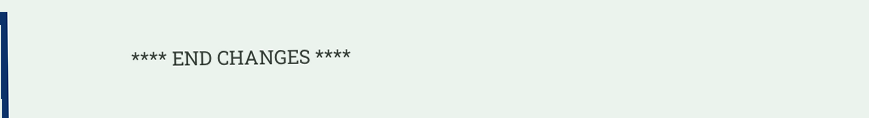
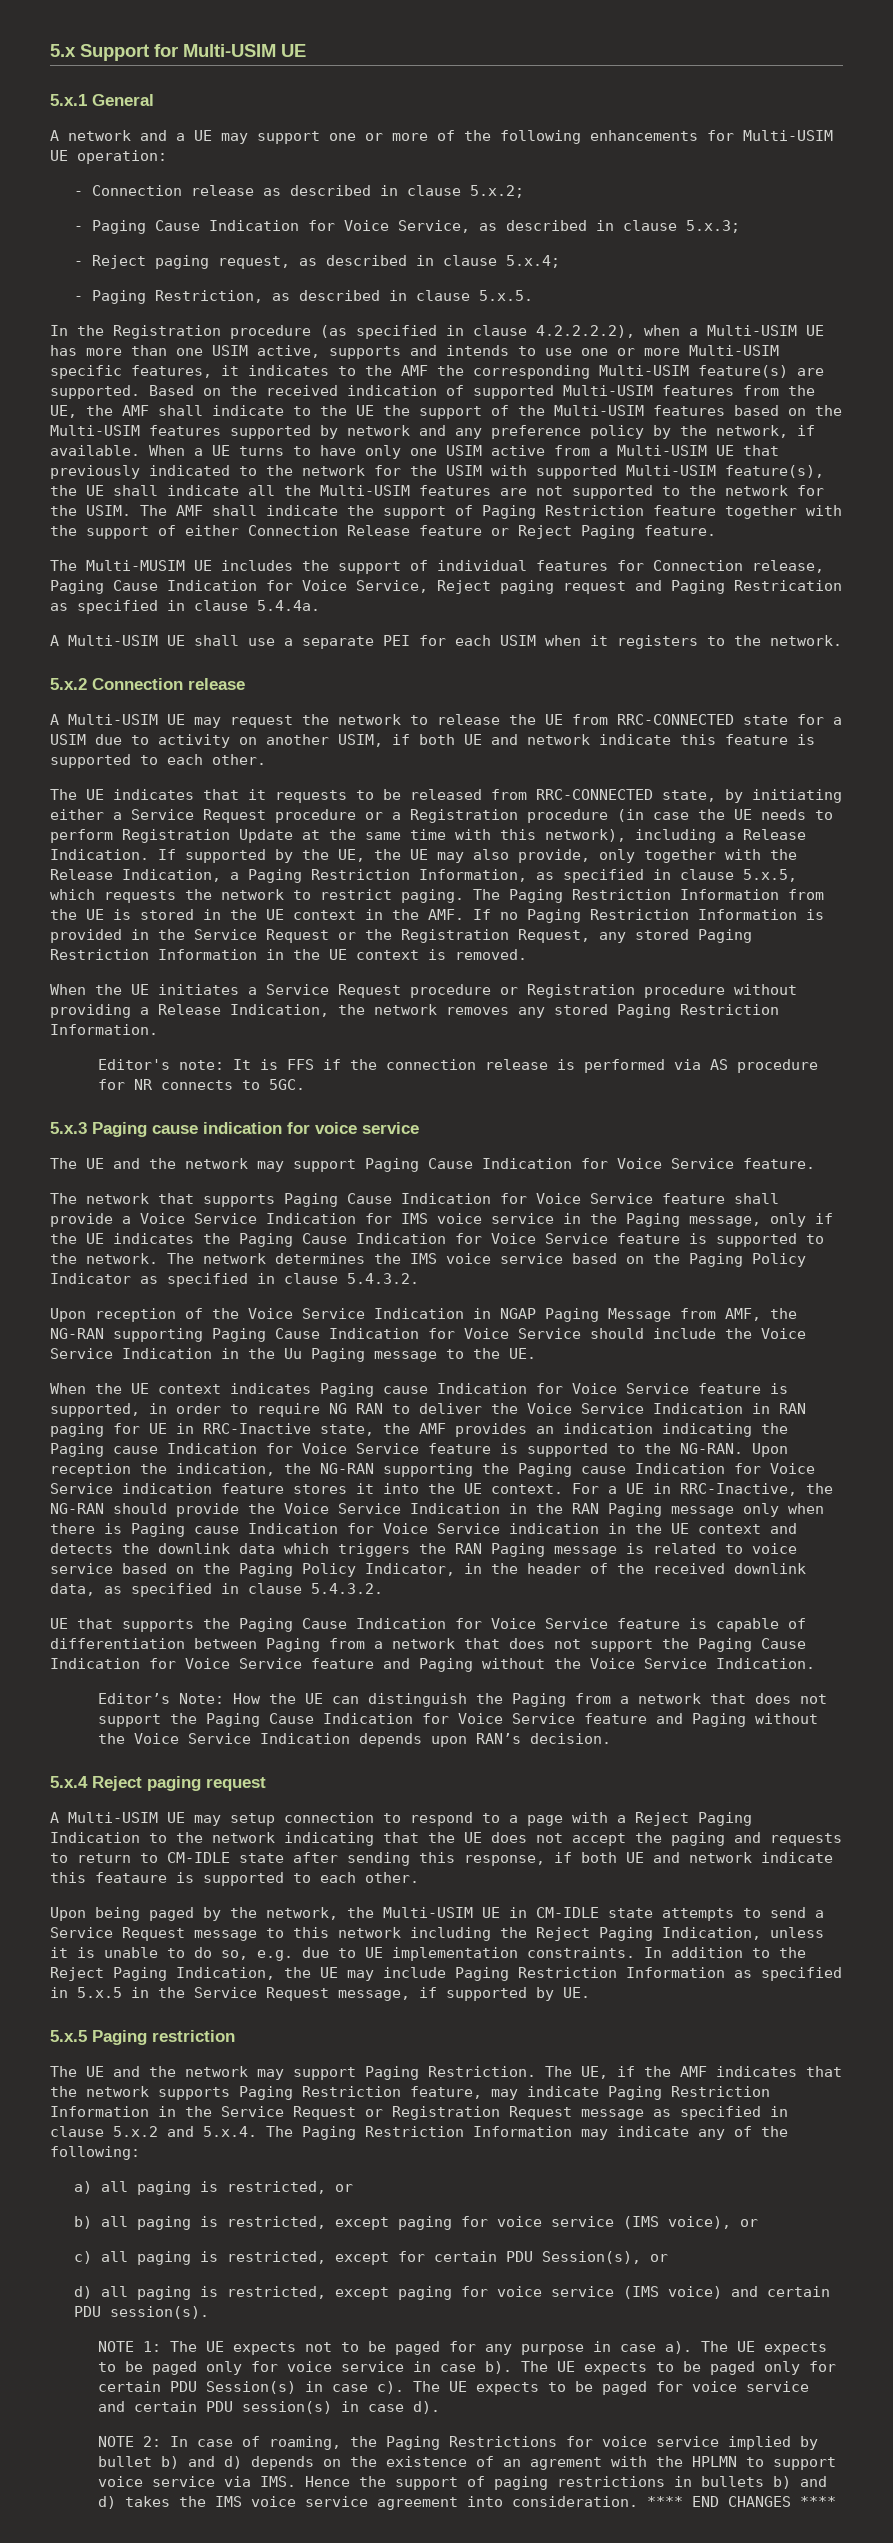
(129, 59) none -> [50,44,306,61] [50,94,154,106] [50,130,833,144] [50,150,167,164] [74,185,525,198] [74,220,741,234] [74,255,561,269] [74,290,534,304] [50,325,824,339] [50,345,779,359] [50,365,824,379] [50,385,815,399] [50,405,842,419] [50,425,815,439] [50,445,779,459] [50,465,824,479] [50,485,824,499] [50,505,842,519] [50,525,716,539] [50,560,824,574] [50,580,842,594] [50,600,320,614] [50,635,842,649] [50,678,245,690] [50,714,842,728] [50,734,815,748] [50,754,266,768] [50,789,842,803] [50,809,833,823] [50,829,806,843] [50,849,797,863] [50,869,797,883] [50,889,824,903] [50,909,824,923] [50,929,752,943] [50,949,527,960] [50,984,797,998] [50,1004,779,1018] [50,1024,158,1035] [98,1059,819,1073] [98,1079,306,1090] [50,1122,419,1137] [50,1158,815,1172] [50,1193,779,1207] [50,1213,833,1227] [50,1233,824,1247] [50,1253,806,1267] [50,1273,419,1287] [50,1308,797,1322] [50,1328,806,1342] [50,1348,536,1362] [50,1383,788,1397] [50,1403,806,1417] [50,1423,788,1437] [50,1443,788,1457] [50,1463,815,1477] [50,1483,833,1496] [50,1503,824,1517] [50,1523,797,1537] [50,1543,797,1557] [50,1563,806,1577] [50,1583,383,1597] [50,1618,806,1632] [50,1638,806,1652] [50,1658,815,1672] [98,1693,828,1707] [98,1713,819,1727] [98,1733,612,1747] [50,1776,266,1791] [50,1812,752,1826] [50,1832,842,1846] [50,1852,833,1866] [50,1872,419,1886] [50,1907,824,1921] [50,1927,824,1941] [50,1947,806,1961] [50,1967,842,1981] [50,1987,590,2001] [50,2030,235,2045] [50,2066,842,2080] [50,2086,770,2100] [50,2106,788,2120] [50,2126,788,2140] [50,2146,140,2160] [74,2181,354,2195] [74,2216,759,2230] [74,2251,669,2265] [74,2286,831,2300] [74,2306,210,2319] [98,2341,828,2355] [98,2361,837,2375] [98,2381,810,2395] [98,2401,441,2414] [98,2436,819,2450] [98,2456,837,2470] [98,2476,828,2490] [98,2496,639,2510] 5.x Support for Multi-USIM UE // 5.x.1 General // A network and a UE may support one or more of the following enhancements for Multi-USIM UE operation: // - Connection release as described in clause 5.x.2; // - Paging Cause Indication for Voice Service, as described in clause 5.x.3; // - Reject paging request, as described in clause 5.x.4; // - Paging Restriction, as described in clause 5.x.5. // In the Registration procedure (as specified in clause 4.2.2.2.2), when a Multi-USIM UE has more than one USIM active, supports and intends to use one or more Multi-USIM specific features, it indicates to the AMF the corresponding Multi-USIM feature(s) are supported. Based on the received indication of supported Multi-USIM features from the UE, the AMF shall indicate to the UE the support of the Multi-USIM features based on the Multi-USIM features supported by network and any preference policy by the network, if available. When a UE turns to have only one USIM active from a Multi-USIM UE that previously indicated to the network for the USIM with supported Multi-USIM feature(s), the UE shall indicate all the Multi-USIM features are not supported to the network for the USIM. The AMF shall indicate the support of Paging Restriction feature together with the support of either Connection Release feature or Reject Paging feature. // The Multi-MUSIM UE includes the support of individual features for Connection release, Paging Cause Indication for Voice Service, Reject paging request and Paging Restrication as specified in clause 5.4.4a. // A Multi-USIM UE shall use a separate PEI for each USIM when it registers to the network. // 5.x.2 Connection release // A Multi-USIM UE may request the network to release the UE from RRC-CONNECTED state for a USIM due to activity on another USIM, if both UE and network indicate this feature is supported to each other. // The UE indicates that it requests to be released from RRC-CONNECTED state, by initiating either a Service Request procedure or a Registration procedure (in case the UE needs to perform Registration Update at the same time with this network), including a Release Indication. If supported by the UE, the UE may also provide, only together with the Release Indication, a Paging Restriction Information, as specified in clause 5.x.5, which requests the network to restrict paging. The Paging Restriction Information from the UE is stored in the UE context in the AMF. If no Paging Restriction Information is provided in the Service Request or the Registration Request, any stored Paging Restriction Information in the UE context is removed. // When the UE initiates a Service Request procedure or Registration procedure without providing a Release Indication, the network removes any stored Paging Restriction Information. // Editor's note: It is FFS if the connection release is performed via AS procedure for NR connects to 5GC. // 5.x.3 Paging cause indication for voice service // The UE and the network may support Paging Cause Indication for Voice Service feature. // The network that supports Paging Cause Indication for Voice Service feature shall provide a Voice Service Indication for IMS voice service in the Paging message, only if the UE indicates the Paging Cause Indication for Voice Service feature is supported to the network. The network determines the IMS voice service based on the Paging Policy Indicator as specified in clause 5.4.3.2. // Upon reception of the Voice Service Indication in NGAP Paging Message from AMF, the NG-RAN supporting Paging Cause Indication for Voice Service should include the Voice Service Indication in the Uu Paging message to the UE. // When the UE context indicates Paging cause Indication for Voice Service feature is supported, in order to require NG RAN to deliver the Voice Service Indication in RAN paging for UE in RRC-Inactive state, the AMF provides an indication indicating the Paging cause Indication for Voice Service feature is supported to the NG-RAN. Upon reception the indication, the NG-RAN supporting the Paging cause Indication for Voice Service indication feature stores it into the UE context. For a UE in RRC-Inactive, the NG-RAN should provide the Voice Service Indication in the RAN Paging message only when there is Paging cause Indication for Voice Service indication in the UE context and detects the downlink data which triggers the RAN Paging message is related to voice service based on the Paging Policy Indicator, in the header of the received downlink data, as specified in clause 5.4.3.2. // UE that supports the Paging Cause Indication for Voice Service feature is capable of differentiation between Paging from a network that does not support the Paging Cause Indication for Voice Service feature and Paging without the Voice Service Indication. // Editor’s Note: How the UE can distinguish the Paging from a network that does not support the Paging Cause Indication for Voice Service feature and Paging without the Voice Service Indication depends upon RAN’s decision. // 5.x.4 Reject paging request // A Multi-USIM UE may setup connection to respond to a page with a Reject Paging Indication to the network indicating that the UE does not accept the paging and requests to return to CM-IDLE state after sending this response, if both UE and network indicate this feataure is supported to each other. // Upon being paged by the network, the Multi-USIM UE in CM-IDLE state attempts to send a Service Request message to this network including the Reject Paging Indication, unless it is unable to do so, e.g. due to UE implementation constraints. In addition to the Reject Paging Indication, the UE may include Paging Restriction Information as specified in 5.x.5 in the Service Request message, if supported by UE. // 5.x.5 Paging restriction // The UE and the network may support Paging Restriction. The UE, if the AMF indicates that the network supports Paging Restriction feature, may indicate Paging Restriction Information in the Service Request or Registration Request message as specified in clause 5.x.2 and 5.x.4. The Paging Restriction Information may indicate any of the following: // a) all paging is restricted, or // b) all paging is restricted, except paging for voice service (IMS voice), or // c) all paging is restricted, except for certain PDU Session(s), or // d) all paging is restricted, except paging for voice service (IMS voice) and certain PDU session(s). // NOTE 1: The UE expects not to be paged for any purpose in case a). The UE expects to be paged only for voice service in case b). The UE expects to be paged only for certain PDU Session(s) in case c). The UE expects to be paged for voice service and certain PDU session(s) in case d). // NOTE 2: In case of roaming, the Paging Restrictions for voice service implied by bullet b) and d) depends on the existence of an agrement with the HPLMN to support voice service via IMS. Hence the support of paging restrictions in bullets b) and d) takes the IMS voice service agreement into consideration.

